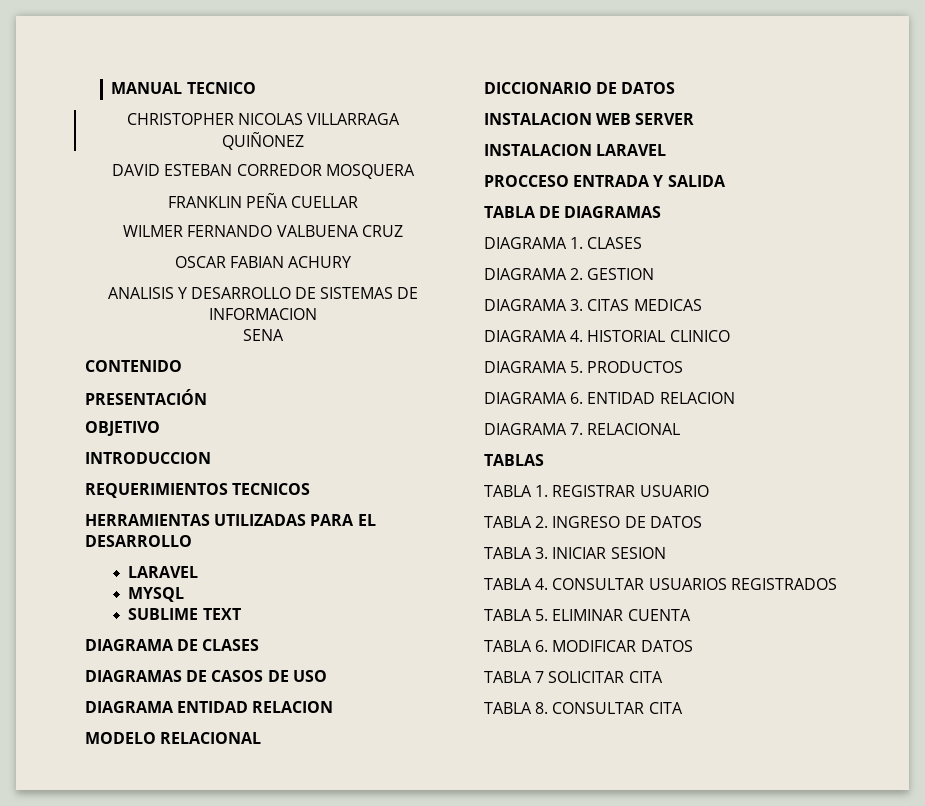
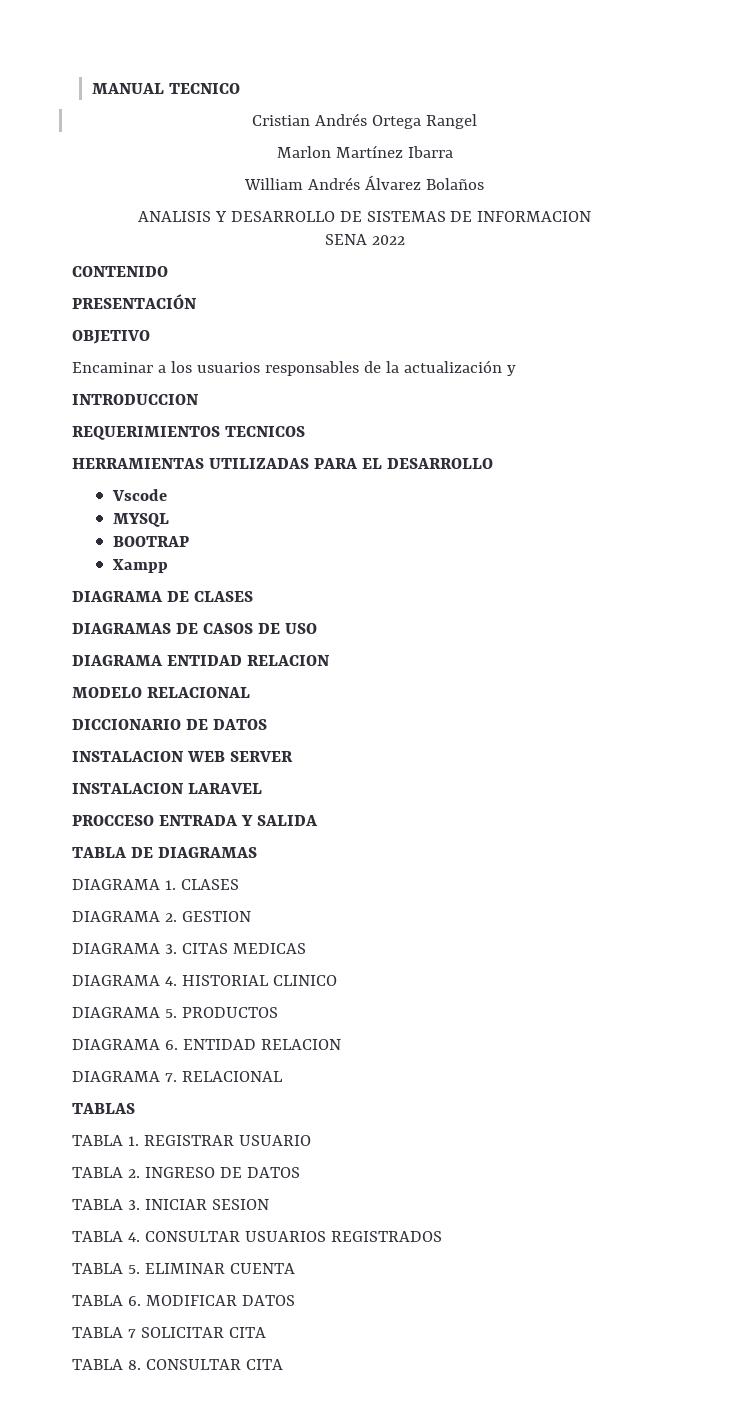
[126,113,401,125] [222,132,304,150] [112,164,415,179] [167,193,359,208] [123,225,403,237] [174,256,352,268] CHRISTOPHER NICOLAS VILLARRAGA QUIÑONEZ // DAVID ESTEBAN CORREDOR MOSQUERA // FRANKLIN PEÑA CUELLAR // WILMER FERNANDO VALBUENA CRUZ // OSCAR FABIAN ACHURY -> [252,113,477,129] [276,145,453,158] [244,175,484,190] Cristian Andrés Ortega Rangel // Marlon Martínez Ibarra // William Andrés Álvarez Bolaños
(284, 335) none -> [371,235,405,245] 2022
(160, 428) none -> [72,360,516,376] // Encaminar a los usuarios responsables de la actualización y
[128,566,199,578] LARAVEL -> [111,489,167,501] Vscode
[128,608,241,620] SUBLIME TEXT -> [112,536,189,547] [111,559,168,573] BOOTRAP // Xampp

